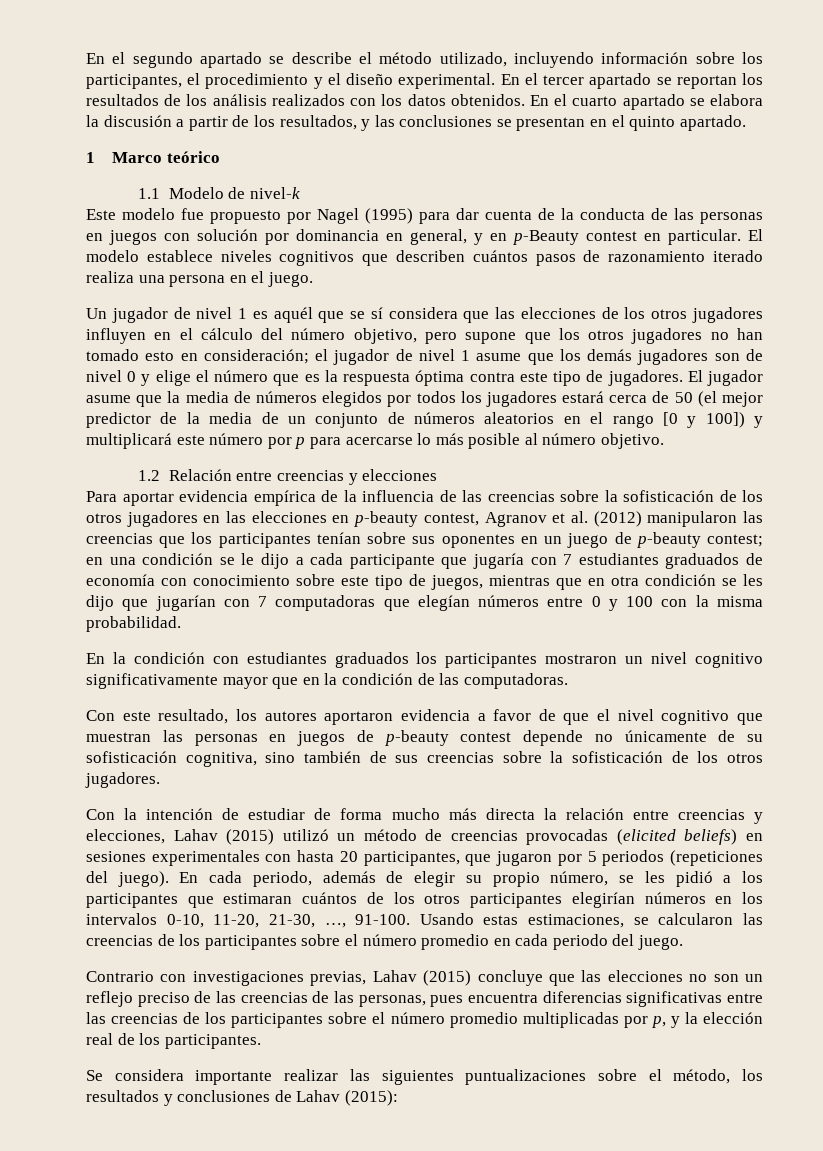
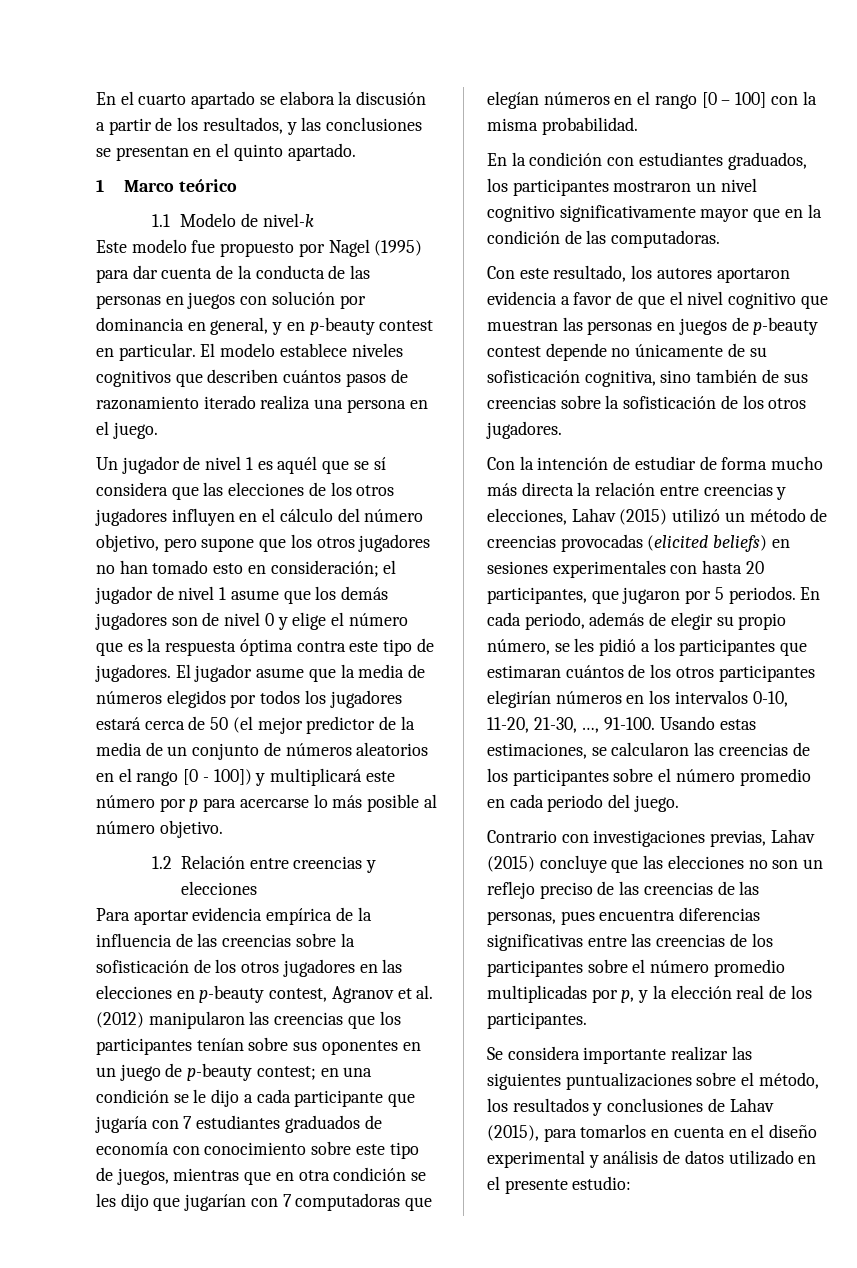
[86,52,763,68] [86,73,763,89] [86,94,568,106] En el segundo apartado se describe el método utilizado, incluyendo información sobre los participantes, el procedimiento y el diseño experimental. En el tercer apartado se reportan los resultados de los análisis realizados con los datos obtenidos. En el -> [96,91,134,105] En el
[513,230,579,245] p-Beauty -> [309,317,375,335] p-beauty
[687,416,697,428] y -> [202,777,209,782] -
[547,596,654,611] entre 0 y 100 -> [614,91,767,109] en el rango [0 – 100]
[334,652,409,668] graduados -> [727,152,807,170] graduados,
[602,850,764,866] [86,871,169,887] periodos (repeticiones del juego). -> [728,586,796,604] periodos.
[344,1090,398,1106] (2015): -> [487,1124,818,1142] [487,1150,817,1168] [487,1176,632,1194] (2015), para tomarlos en cuenta en el diseño experimental y análisis de datos utilizado en el presente estudio:

